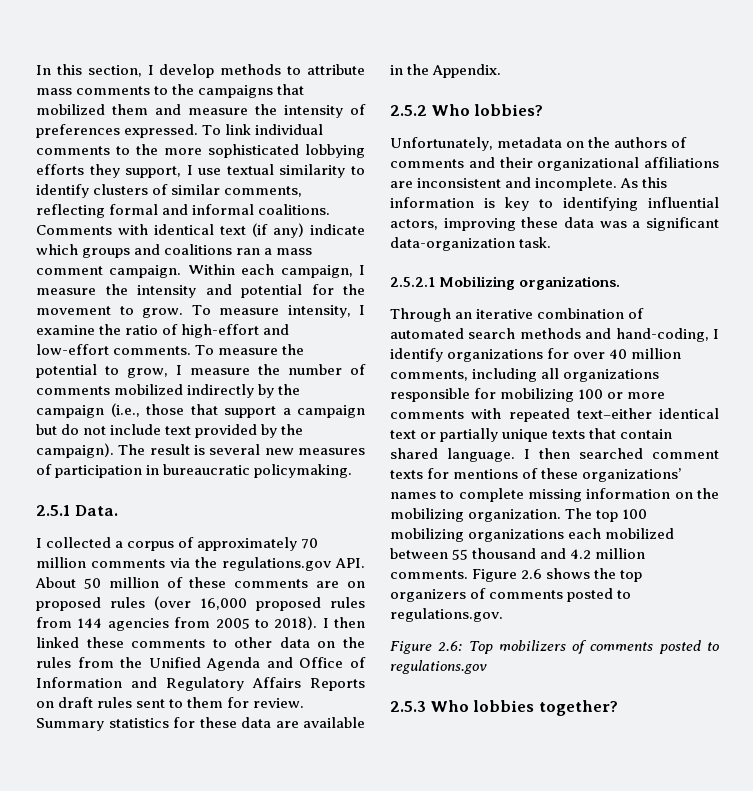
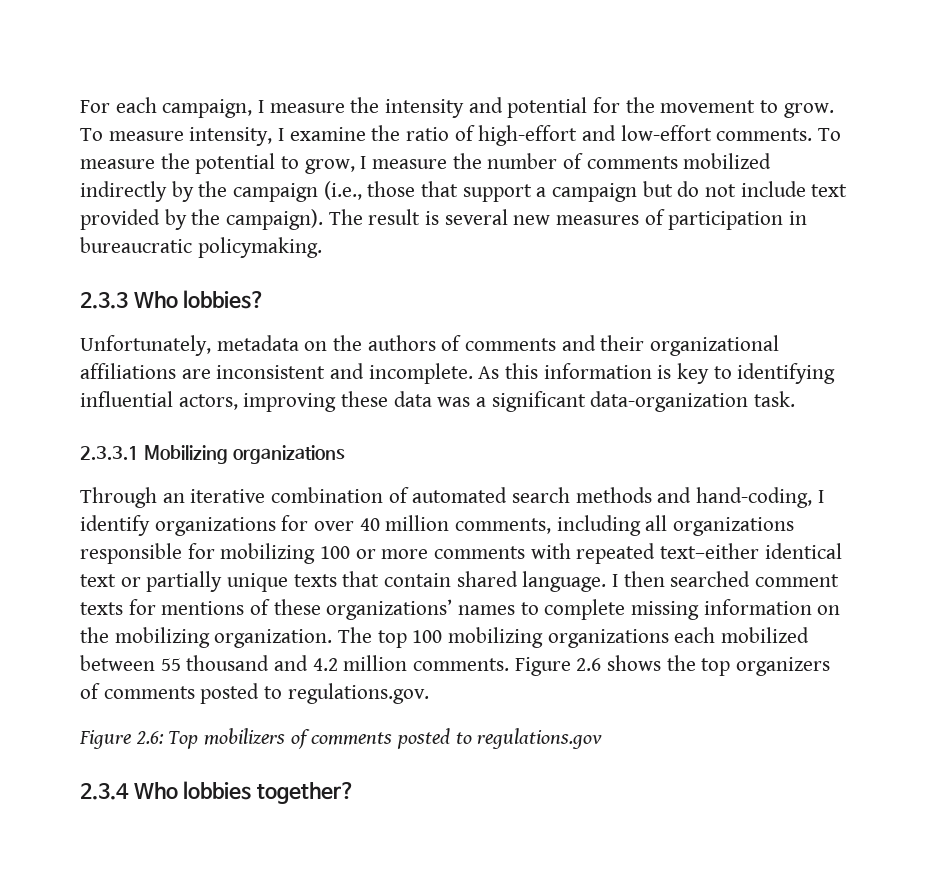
[36,64,366,78] [36,84,305,98] [36,104,366,118] [36,124,324,138] [36,144,365,158] [36,164,366,178] [36,184,303,198] [36,204,331,218] [36,223,365,238] [36,244,313,258] [36,264,235,278] In this section, I develop methods to attribute mass comments to the campaigns that mobilized them and measure the intensity of preferences expressed. To link individual comments to the more sophisticated lobbying efforts they support, I use textual similarity to identify clusters of similar comments, reflecting formal and informal coalitions. Comments with identical text (if any) indicate which groups and coalitions ran a mass comment campaign. Within -> [80,100,110,113] For
[36,505,118,516] [36,537,319,551] [36,557,365,571] [35,577,365,589] [36,596,365,611] [36,616,365,631] [36,637,365,648] [36,657,366,671] [36,677,365,691] [36,697,305,708] [36,717,365,731] [390,64,502,78] [390,105,427,116] 2.5.1 Data. // I collected a corpus of approximately 70 million comments via the regulations.gov API. About 50 million of these comments are on proposed rules (over 16,000 proposed rules from 144 agencies from 2005 to 2018). I then linked these comments to other data on the rules from the Unified Agenda and Office of Information and Regulatory Affairs Reports on draft rules sent to them for review. Summary statistics for these data are available in the Appendix. // 2.5.2 -> [80,292,128,309] 2.3.3
[390,276,621,290] 2.5.2.1 Mobilizing organizations. -> [80,445,345,464] 2.3.3.1 Mobilizing organizations
[390,701,426,712] 2.5.3 -> [80,783,129,800] 2.3.4

